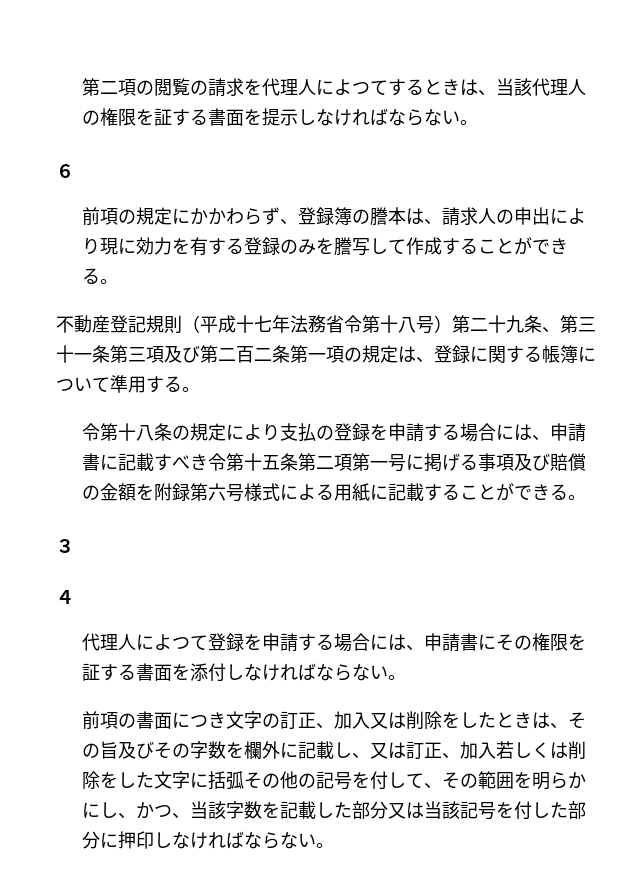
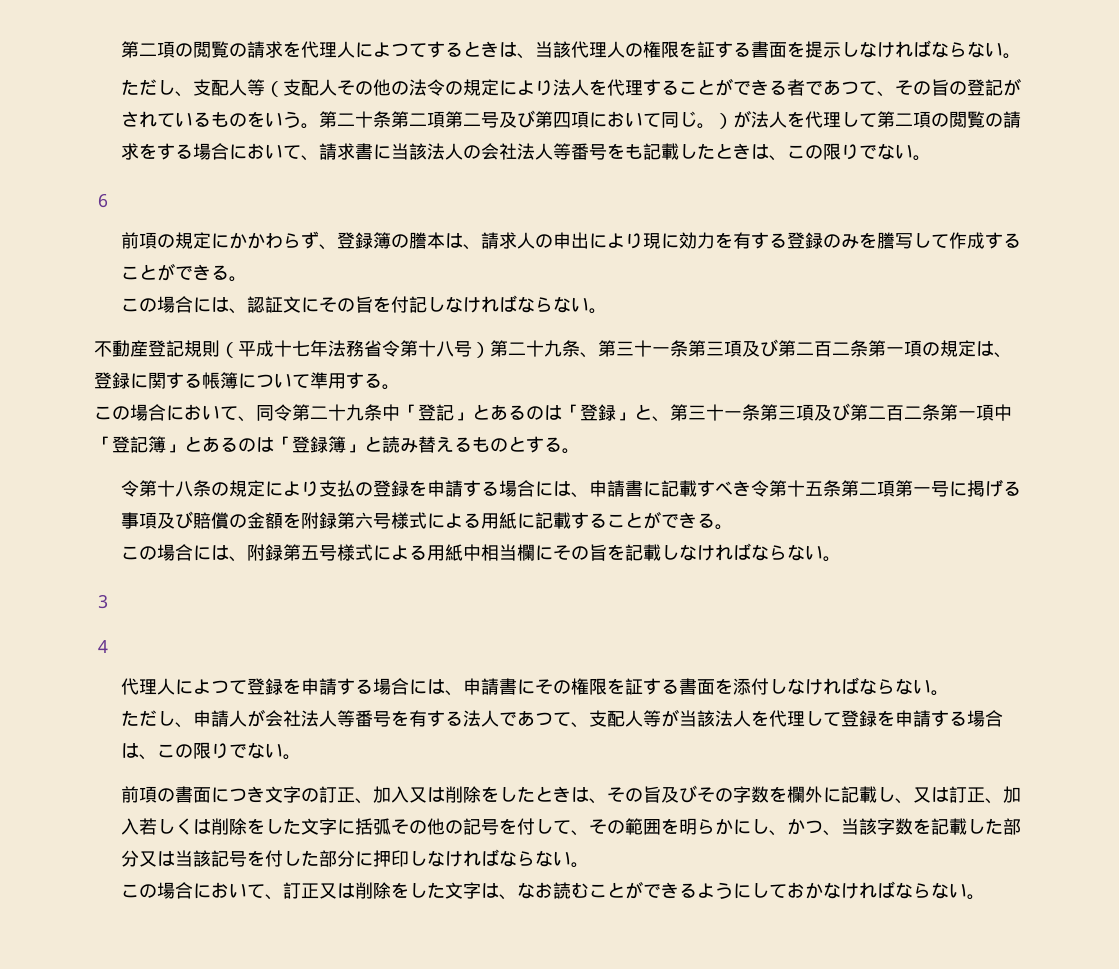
(479, 122) none -> [120,78,1021,97] [120,110,1021,129] [120,143,931,161] // ただし、支配人等（支配人その他の法令の規定により法人を代理することができる者であつて、その旨の登記がされているものをいう。第二十条第二項第二号及び第四項において同じ。）が法人を代理して第二項の閲覧の請求をする場合において、請求書に当該法人の会社法人等番号をも記載したときは、この限りでない。
(119, 281) none -> [120,295,607,314] // この場合には、認証文にその旨を付記しなければならない。
(200, 389) none -> [94,403,1012,422] [94,436,580,454] // この場合において、同令第二十九条中「登記」とあるのは「登録」と、第三十一条第三項及び第二百二条第一項中「登記簿」とあるのは「登録簿」と読み替えるものとする。
(587, 497) none -> [120,543,841,562] // この場合には、附録第五号様式による用紙中相当欄にその旨を記載しなければならない。
(407, 677) none -> [120,709,1003,728] [120,742,301,760] // ただし、申請人が会社法人等番号を有する法人であつて、支配人等が当該法人を代理して登録を申請する場合は、この限りでない。
(335, 845) none -> [120,881,985,900] // この場合において、訂正又は削除をした文字は、なお読むことができるようにしておかなければならない。

